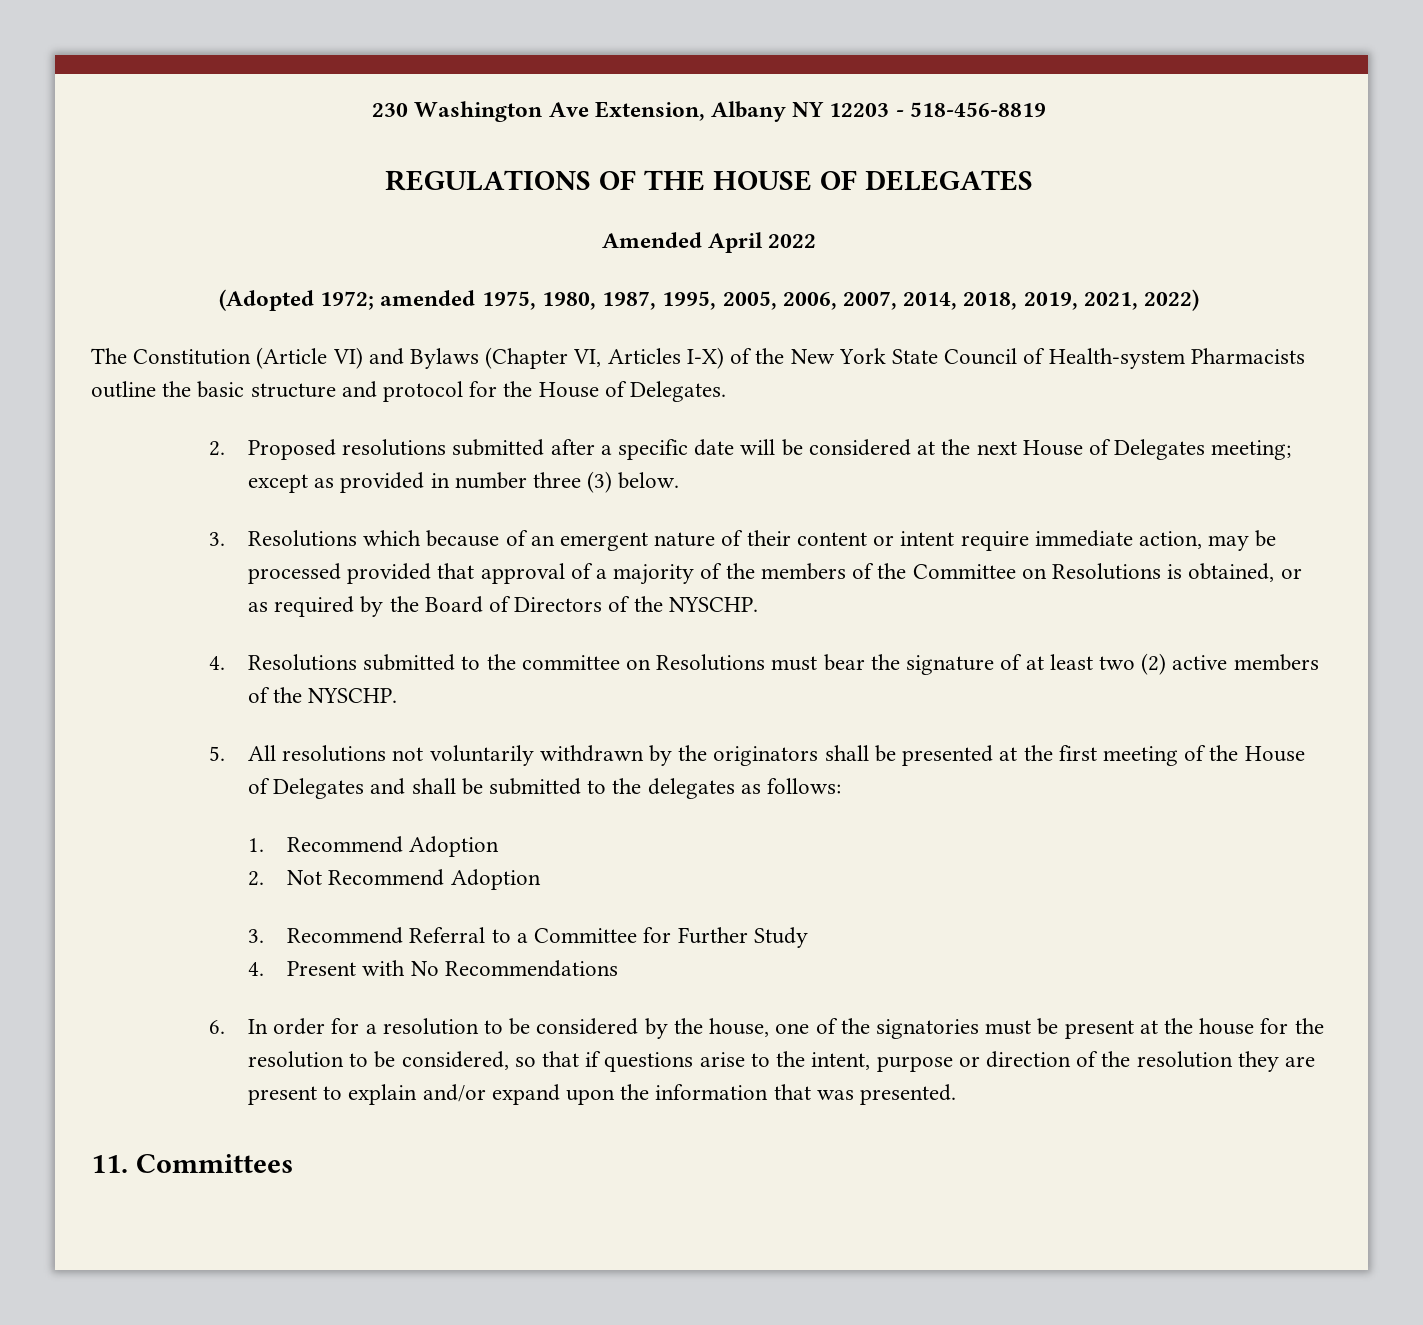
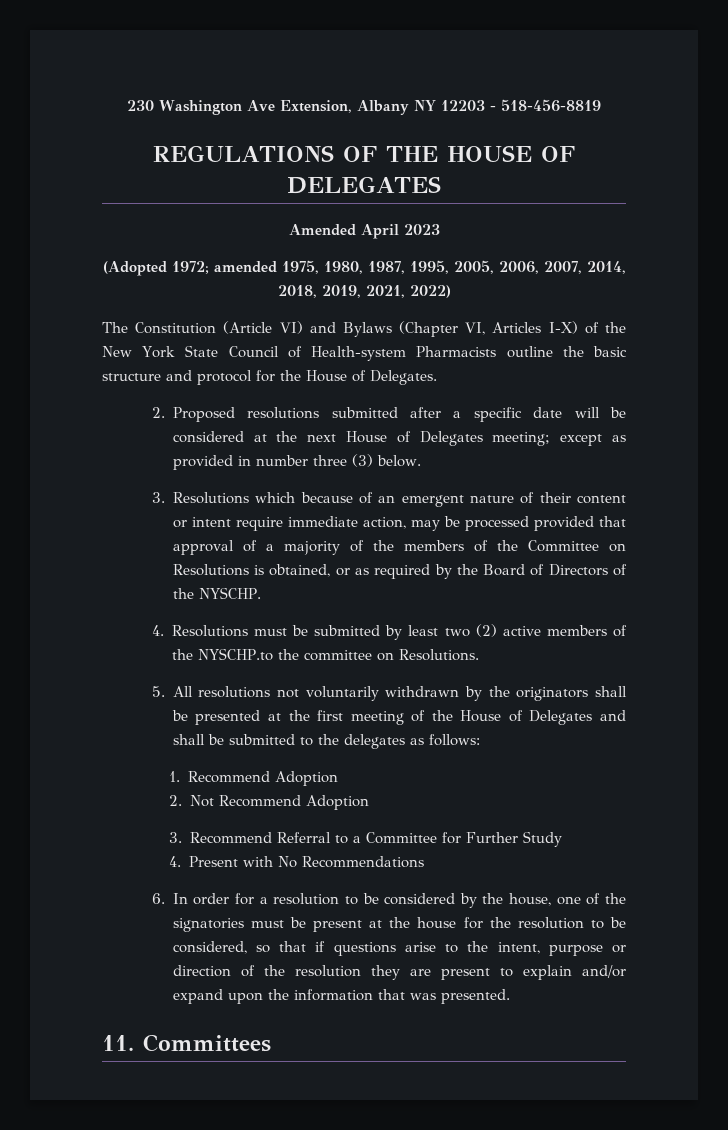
[768,234,817,248] 2022 -> [403,224,440,235] 2023
[363,654,1044,675] submitted to the committee on Resolutions must bear the signature of at -> [253,625,403,640] must be submitted by
[308,688,398,703] NYSCHP. -> [197,648,479,661] NYSCHP.to the committee on Resolutions.

